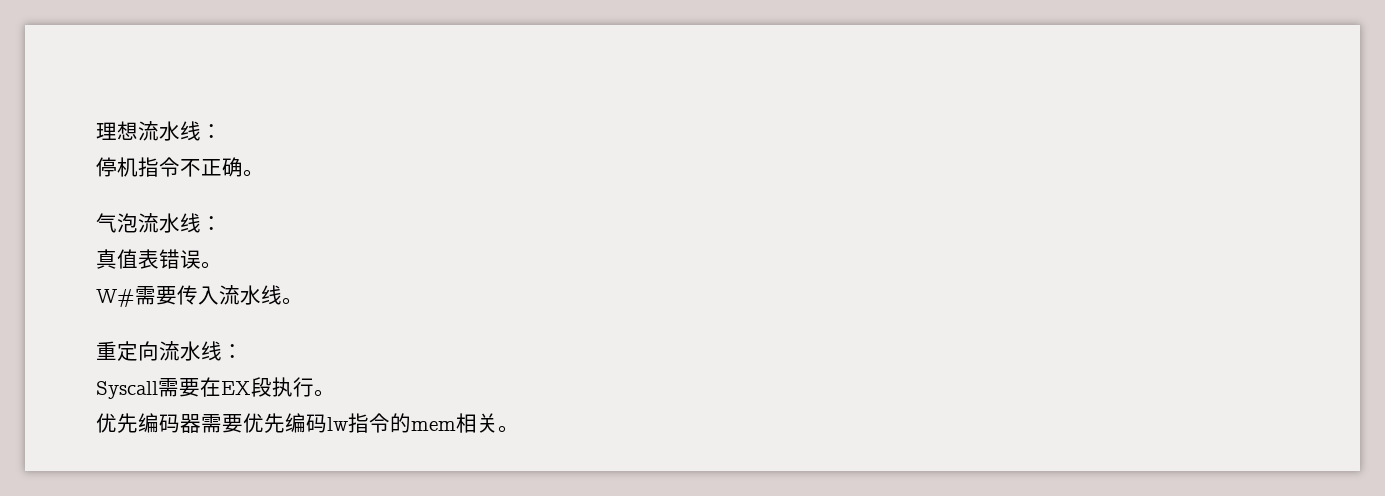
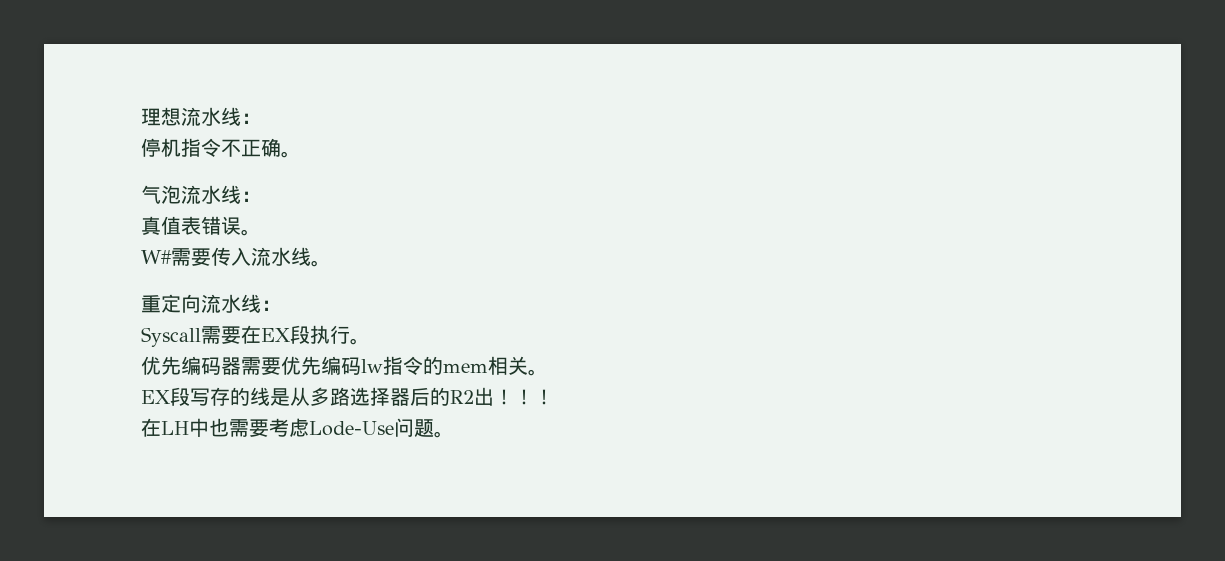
(519, 429) none -> [141,387,554,406] [141,418,454,438] // EX段写存的线是从多路选择器后的R2出！！！ // 在LH中也需要考虑Lode-Use问题。

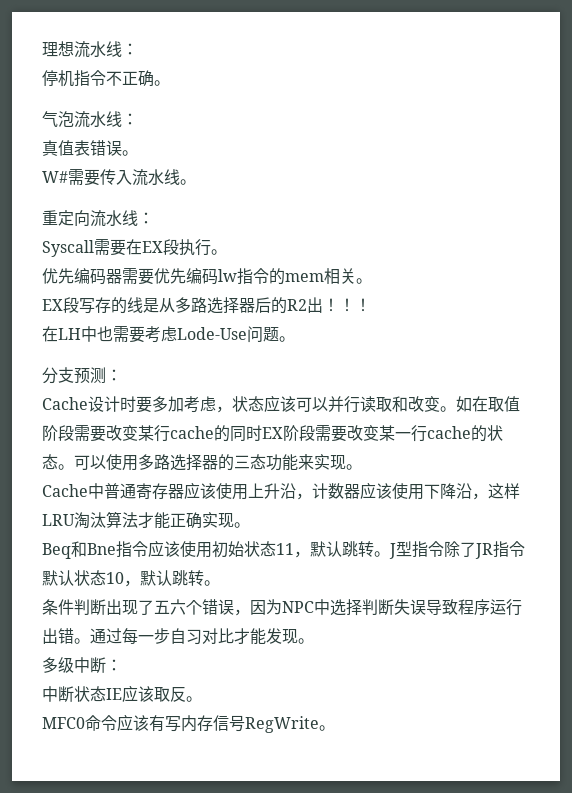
(454, 434) none -> [42,367,122,384] [42,395,520,413] [42,425,503,442] [42,454,362,471] [42,482,520,500] [42,511,250,529] [42,540,525,559] [42,570,220,587] [42,599,522,616] [42,628,314,645] [42,657,122,673] [42,685,202,702] [42,714,335,733] // 分支预测： // Cache设计时要多加考虑，状态应该可以并行读取和改变。如在取值阶段需要改变某行cache的同时EX阶段需要改变某一行cache的状态。可以使用多路选择器的三态功能来实现。 // Cache中普通寄存器应该使用上升沿，计数器应该使用下降沿，这样LRU淘汰算法才能正确实现。 // Beq和Bne指令应该使用初始状态11，默认跳转。J型指令除了JR指令默认状态10，默认跳转。 // 条件判断出现了五六个错误，因为NPC中选择判断失误导致程序运行出错。通过每一步自习对比才能发现。 // 多级中断： // 中断状态IE应该取反。 // MFC0命令应该有写内存信号RegWrite。

